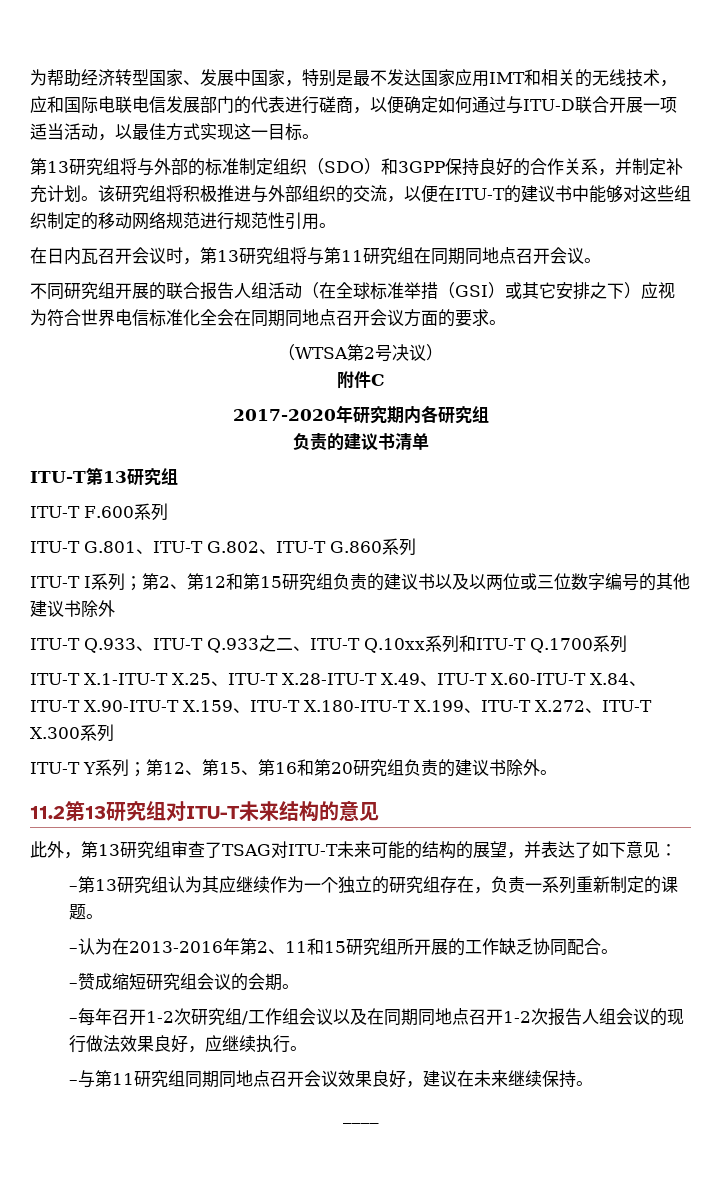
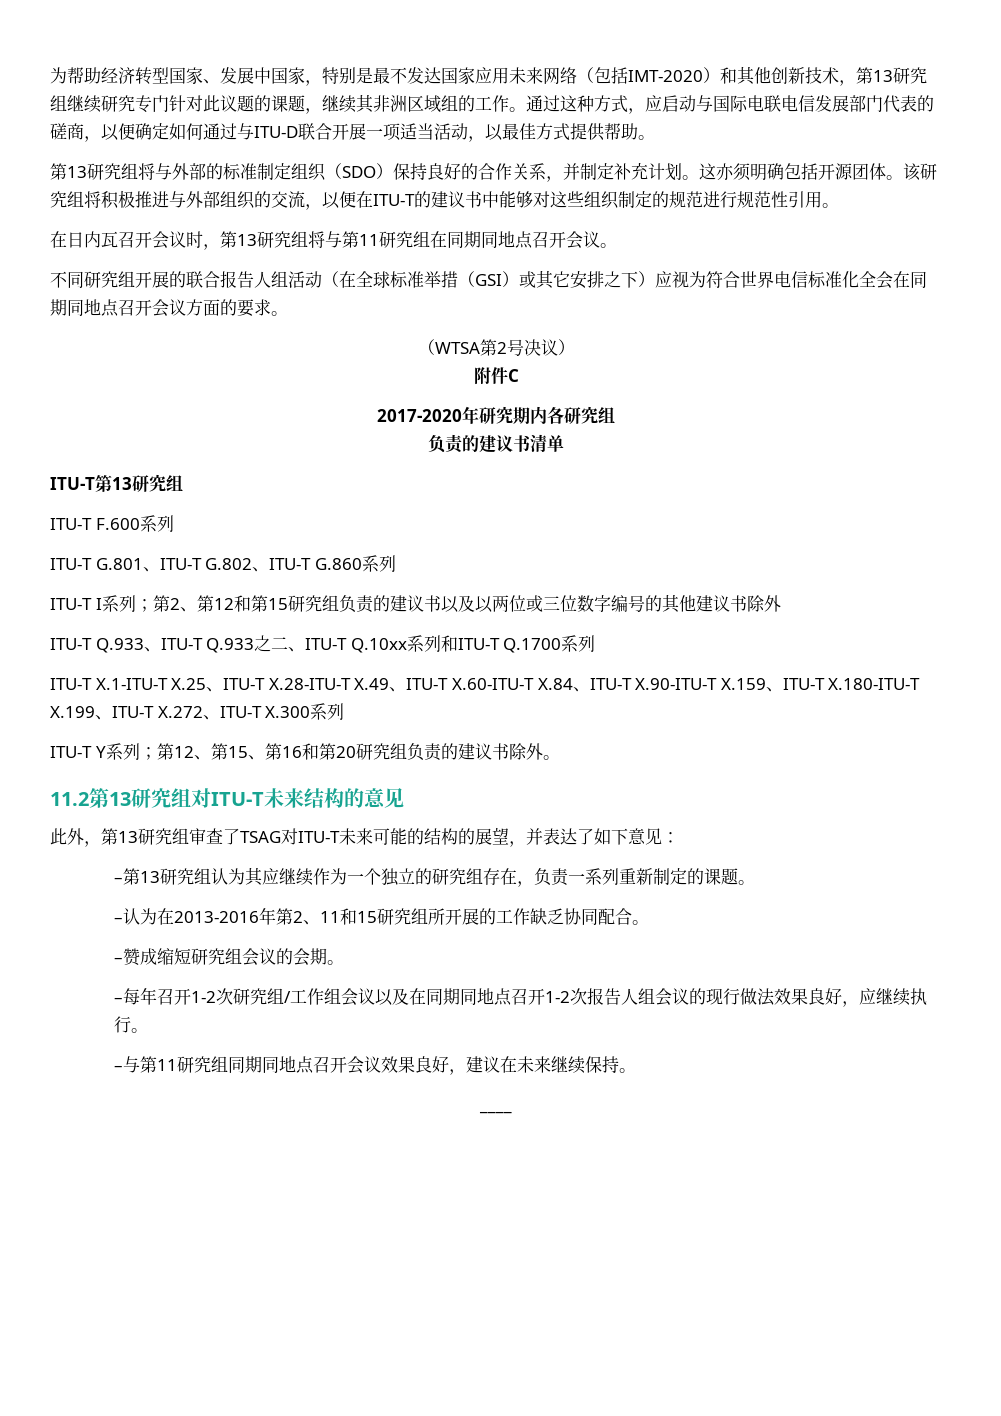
[489,69,677,87] [30,96,64,113] IMT和相关的无线技术，应和 -> [509,66,927,86] [50,94,713,114] 未来网络（包括IMT-2020）和其他创新技术，第13研究组继续研究专门针对此议题的课题，继续其非洲区域组的工作。通过这种方式，应启动与
[234,96,319,114] 的代表进行 -> [883,95,934,113] 代表的
[200,123,302,141] 实现这一目标 -> [570,123,638,141] 提供帮助
[381,158,445,175] 和3GPP -> (393, 171) none
(98, 198) none -> [699,163,903,181] 这亦须明确包括开源团体。
[98,212,166,230] 移动网络 -> (669, 199) none

